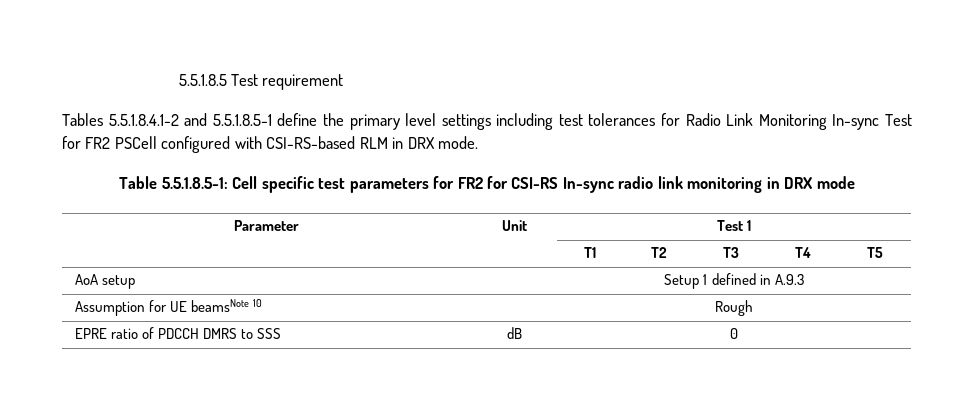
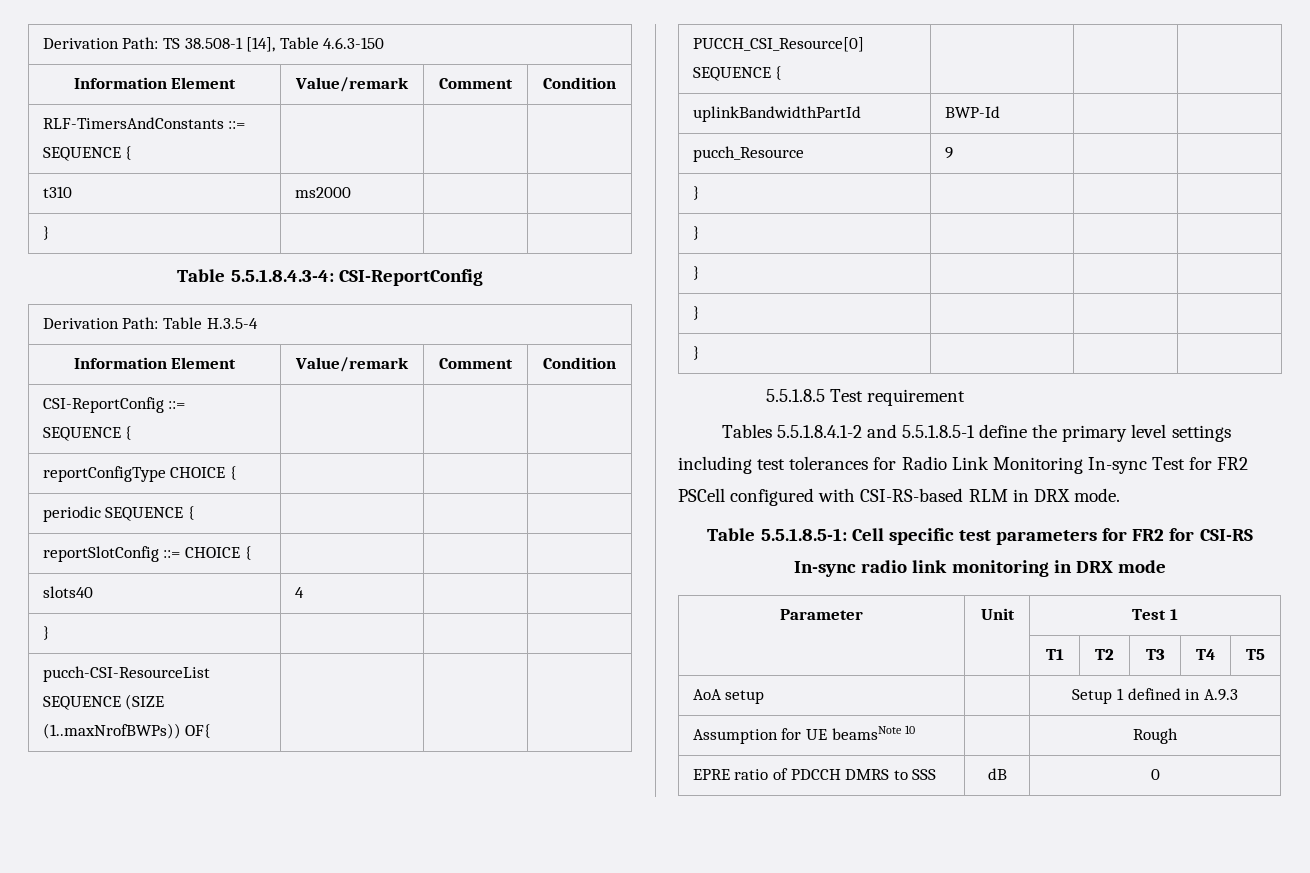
(178, 80) none -> [42,37,385,52] [73,77,237,89] [295,77,409,92] [439,78,513,89] [543,77,616,89] [42,117,246,129] [42,146,133,161] [42,186,72,198] [294,187,351,198] [42,226,50,240] [177,269,483,286] [42,317,258,329] [73,357,237,369] [295,357,409,372] [439,358,513,369] [543,357,616,369] [42,397,186,413] [42,426,133,441] [42,466,238,482] [42,506,196,522] [42,546,252,562] [42,586,93,598] [294,587,304,598] [42,626,50,640] [42,666,210,682] [42,694,165,710] [42,723,212,739] [692,37,864,52] [692,66,783,81] [692,106,861,122] [944,106,1000,118] [692,146,804,162] [944,147,953,159] [692,186,700,200] [692,226,700,240] [692,266,700,280] [692,306,700,320] [692,346,700,360] Derivation Path: TS 38.508-1 [14], Table 4.6.3-150 // Information Element | Value/remark | Comment | Condition // RLF-TimersAndConstants ::= SEQUENCE { | | | // t310 | ms2000 | | // } | | | // Table 5.5.1.8.4.3-4: CSI-ReportConfig // Derivation Path: Table H.3.5-4 // Information Element | Value/remark | Comment | Condition // CSI-ReportConfig ::= SEQUENCE { | | | // reportConfigType CHOICE { | | | // periodic SEQUENCE { | | | // reportSlotConfig ::= CHOICE { | | | // slots40 | 4 | | // } | | | // pucch-CSI-ResourceList SEQUENCE (SIZE (1..maxNrofBWPs)) OF{ | | | // PUCCH_CSI_Resource[0] SEQUENCE { | | | // uplinkBandwidthPartId | BWP-Id | | // pucch_Resource | 9 | | // } | | | // } | | | // } | | | // } | | | // } | | | //

